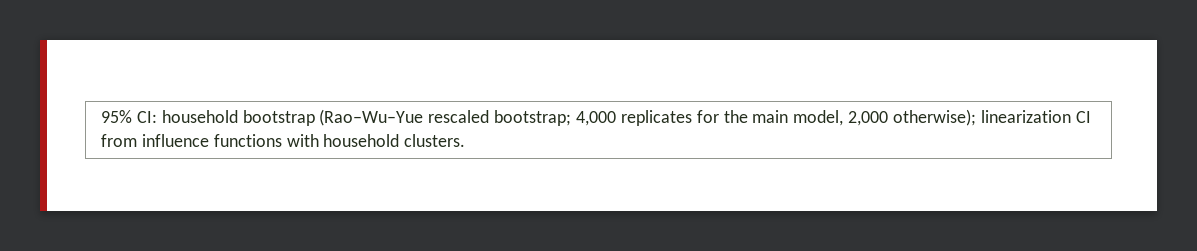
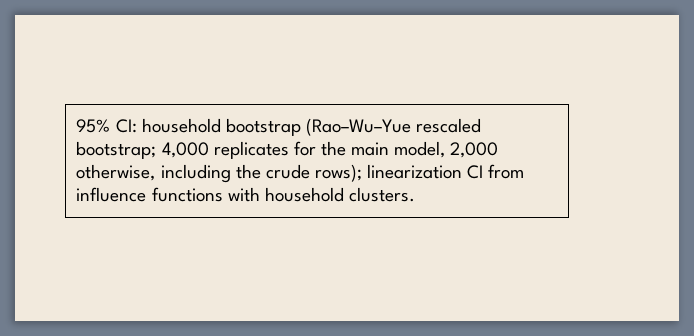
[893,109,977,126] otherwise); -> [76,164,362,183] otherwise, including the crude rows);

